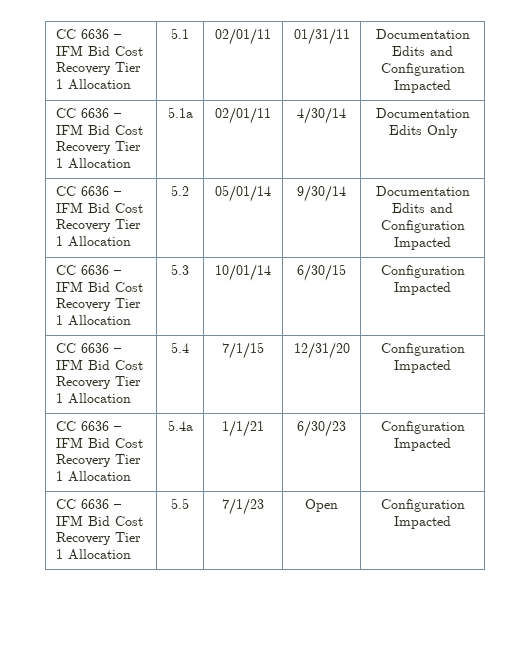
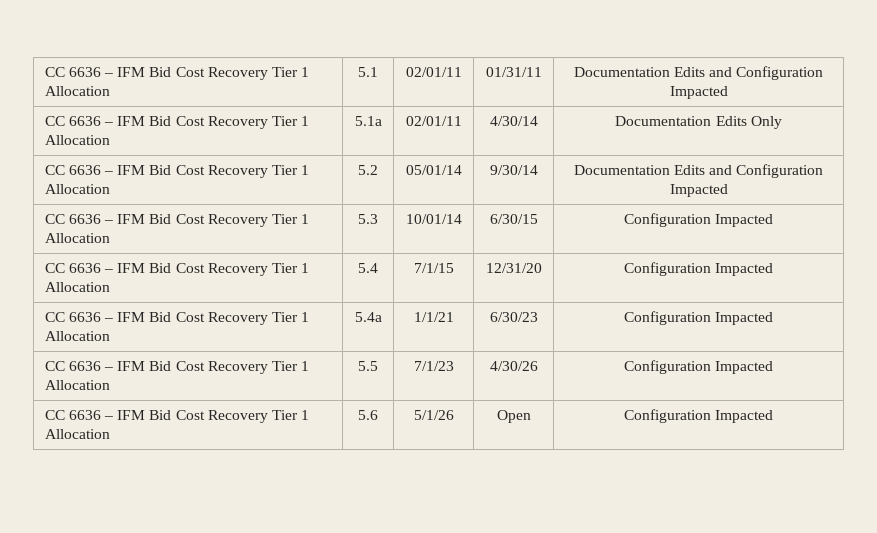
(264, 506) none -> [489,361,538,371] [623,360,774,374] [44,410,310,423] [44,429,110,439] [358,410,378,420] [413,410,454,420] | 4/30/26 | Configuration Impacted // CC 6636 – IFM Bid Cost Recovery Tier 1 Allocation | 5.6 | 5/1/26

